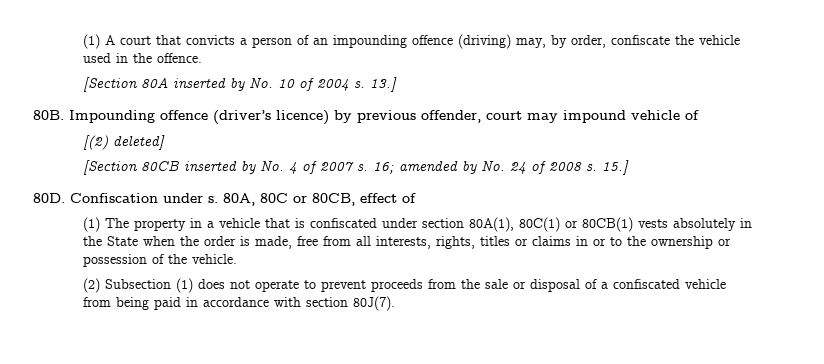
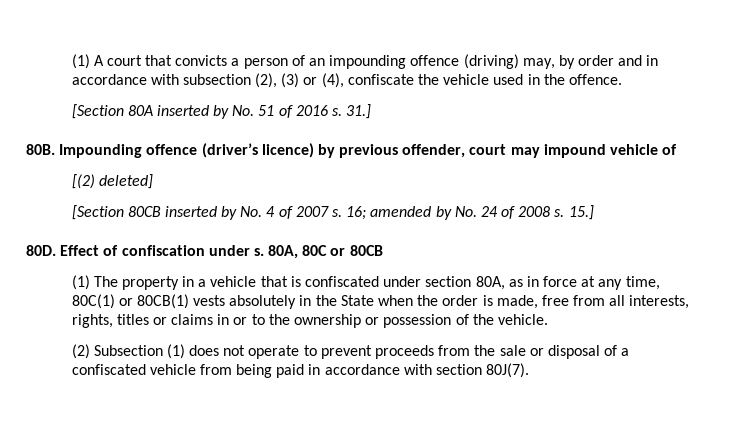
[570,35,606,48] order, -> [578,55,659,66] [71,73,344,88] order and in accordance with subsection (2), (3) or (4),
[277,77,397,92] 10 of 2004 s. 13.] -> [258,104,372,119] 51 of 2016 s. 31.]
[70,193,158,203] Confiscation -> [60,245,205,256] Effect of confiscation
[312,193,416,206] 80CB, effect of -> [349,245,383,256] 80CB
[468,217,514,232] 80A(1), -> [475,276,660,290] 80A, as in force at any time,

